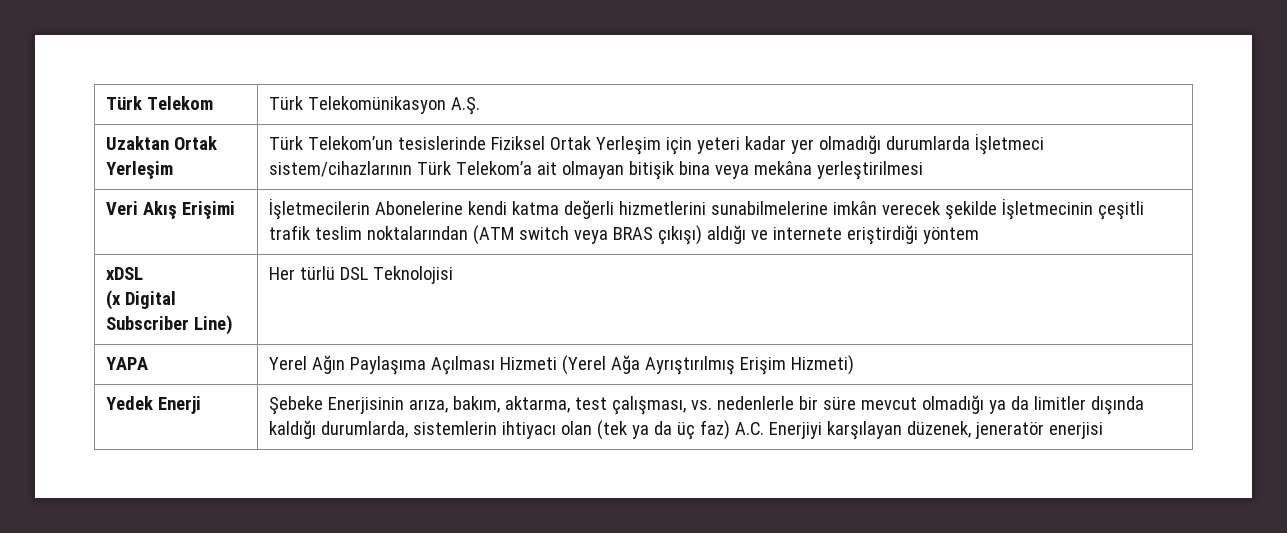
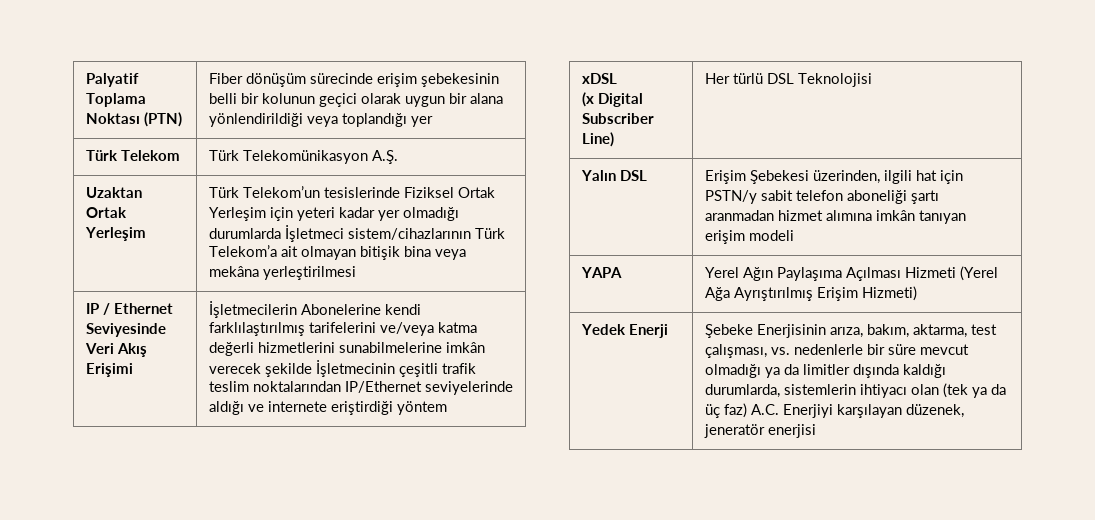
(105, 103) none -> [85,73,139,87] [85,93,146,107] [85,112,182,127] [208,73,499,87] [208,93,503,107] [208,113,433,127] Palyatif Toplama Noktası (PTN) | Fiber dönüşüm sürecinde erişim şebekesinin belli bir kolunun geçici olarak uygun bir alana yönlendirildiği veya toplandığı yer //
(923, 170) none -> [85,303,173,315] [85,323,166,337] IP / Ethernet Seviyesinde
(507, 208) none -> [208,322,434,336] farklılaştırılmış tarifelerini ve/veya
[472,225,702,245] (ATM switch veya BRAS çıkışı) -> [344,381,513,395] IP/Ethernet seviyelerinde
(453, 275) none -> [580,170,647,181] [704,170,963,184] [704,190,939,204] [704,210,966,224] [704,230,794,244] // Yalın DSL | Erişim Şebekesi üzerinden, ilgili hat için PSTN/y sabit telefon aboneliği şartı aranmadan hizmet alımına imkân tanıyan erişim modeli

